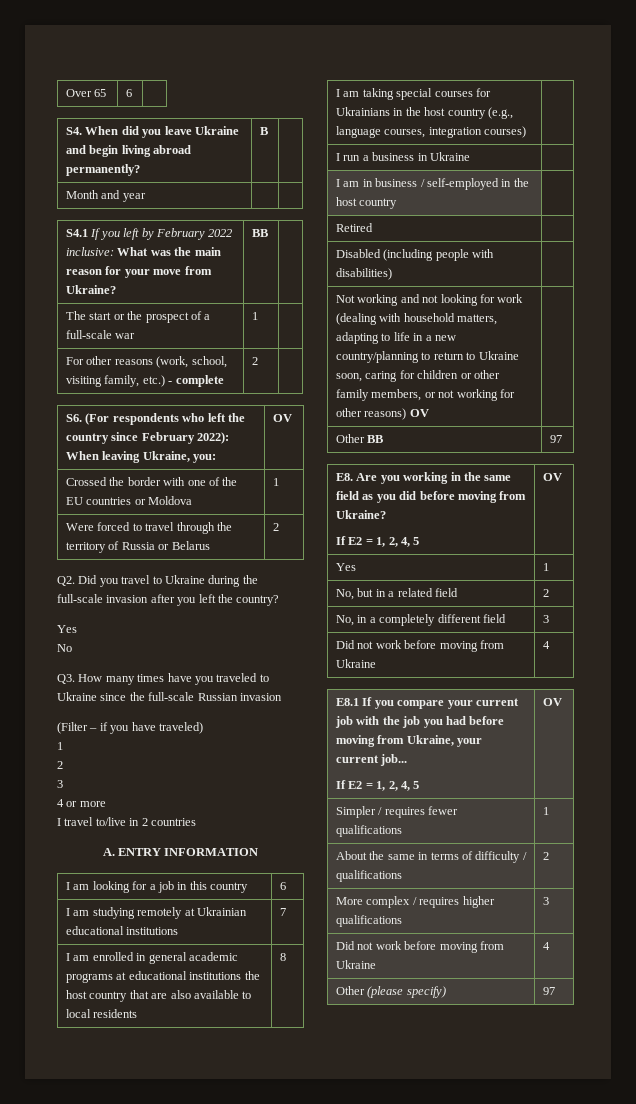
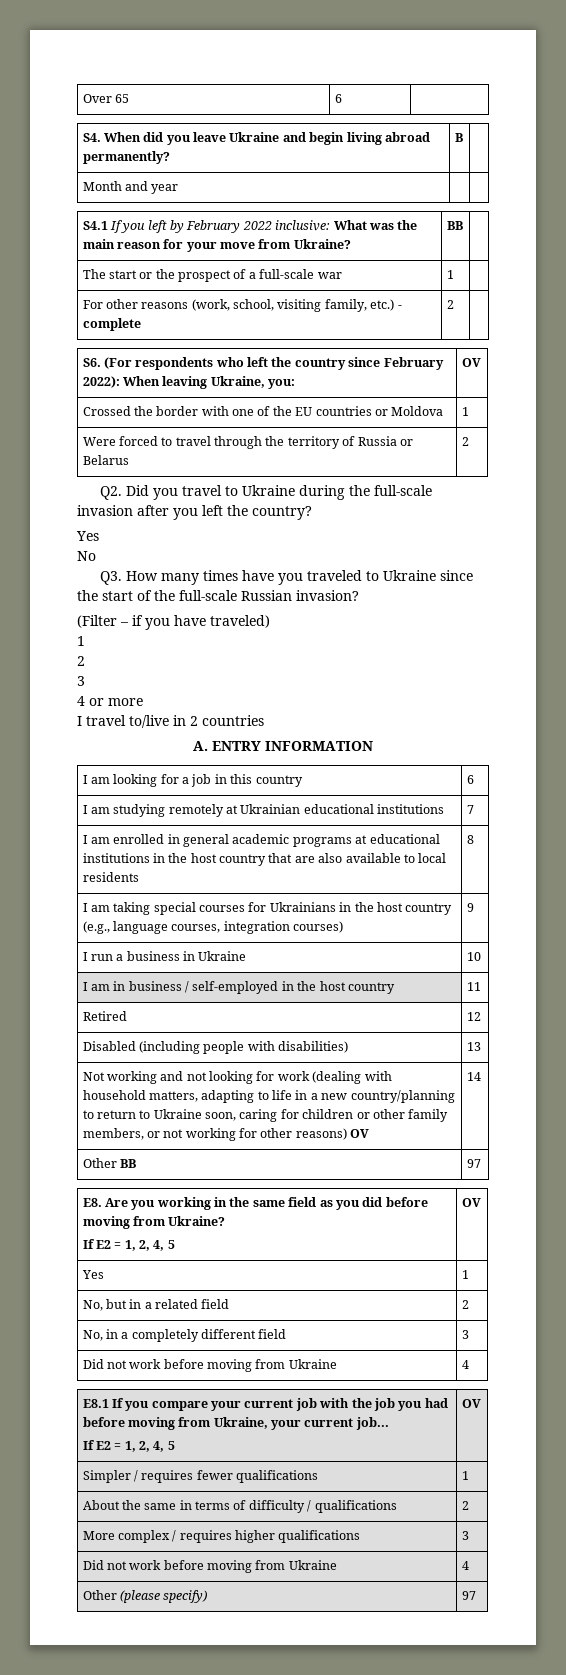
(145, 696) none -> [102,590,175,601] start of the
[239,693,282,701] invasion -> [296,590,359,601] invasion?
(242, 976) none -> [152,853,165,863] in
(527, 132) none -> [466,903,474,912] 9
(470, 156) none -> [466,952,481,961] 10
(398, 203) none -> [466,982,481,991] 11
(374, 227) none -> [466,1012,481,1021] 12
(393, 274) none -> [466,1042,481,1051] 13
(429, 413) none -> [466,1072,481,1081] 14

